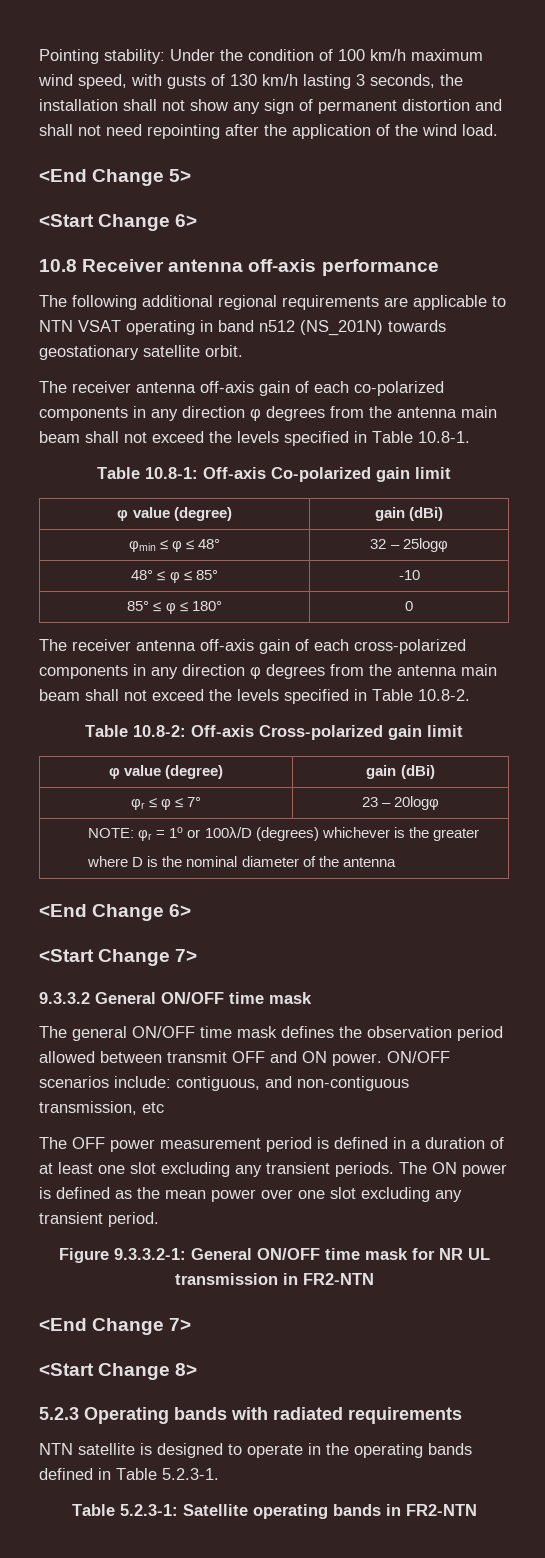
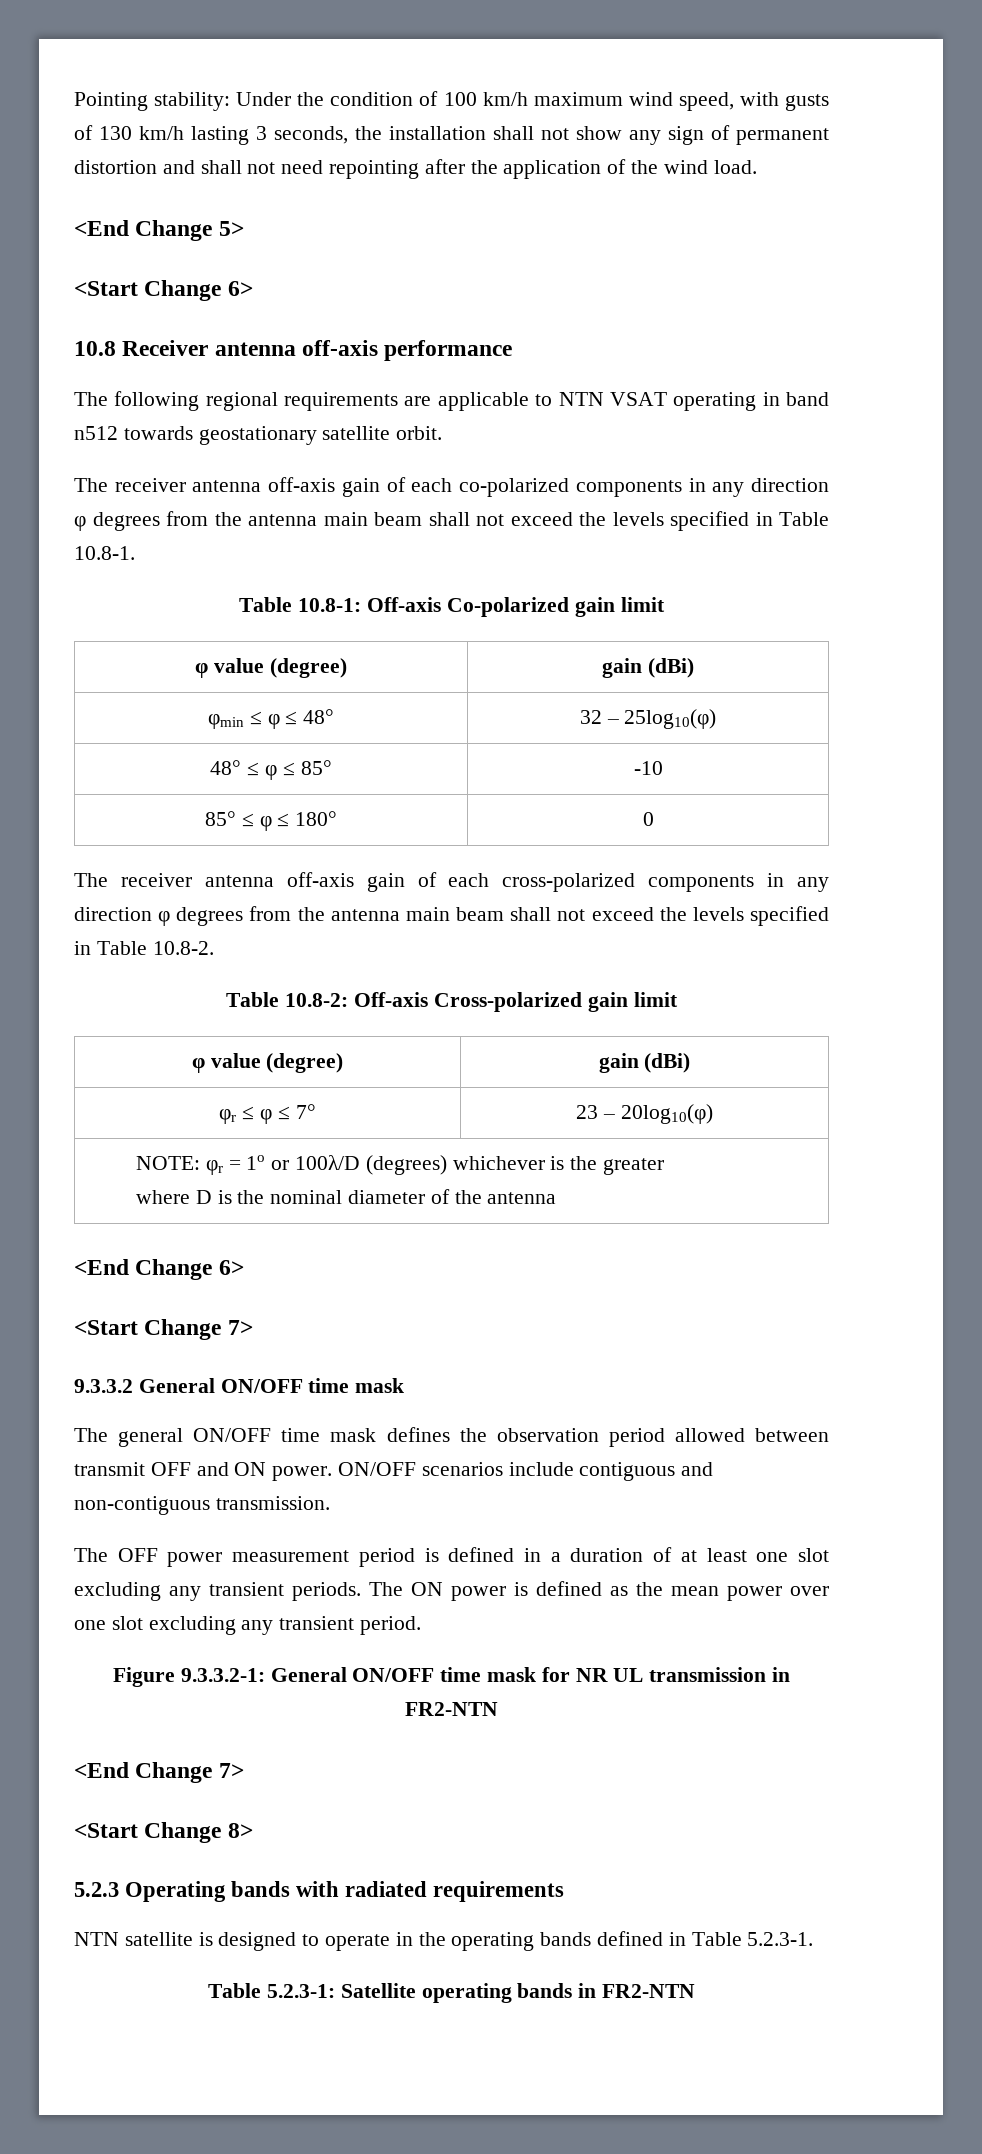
[142,295,213,307] additional -> (200, 401) none
[300,320,383,336] (NS_201N) -> (118, 433) none
[402,538,448,552] 25logφ -> [624,709,717,729] 25log10(φ)
[394,796,440,810] 20logφ -> [620,1104,713,1124] 20log10(φ)
[114,1076,409,1091] [39,1101,164,1115] include: contiguous, and non-contiguous transmission, etc -> [508,1462,714,1481] [74,1496,330,1515] include contiguous and non-contiguous transmission.

